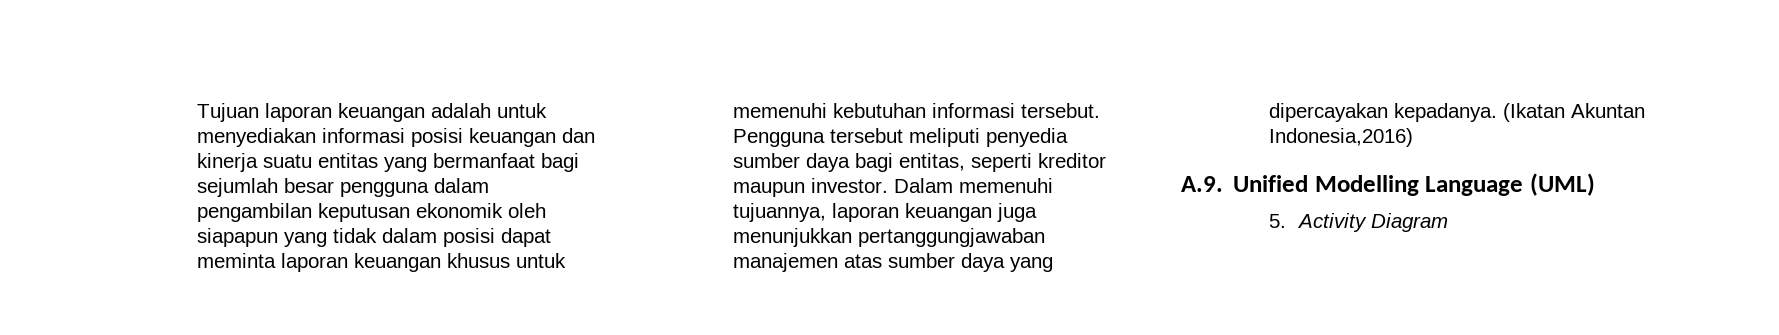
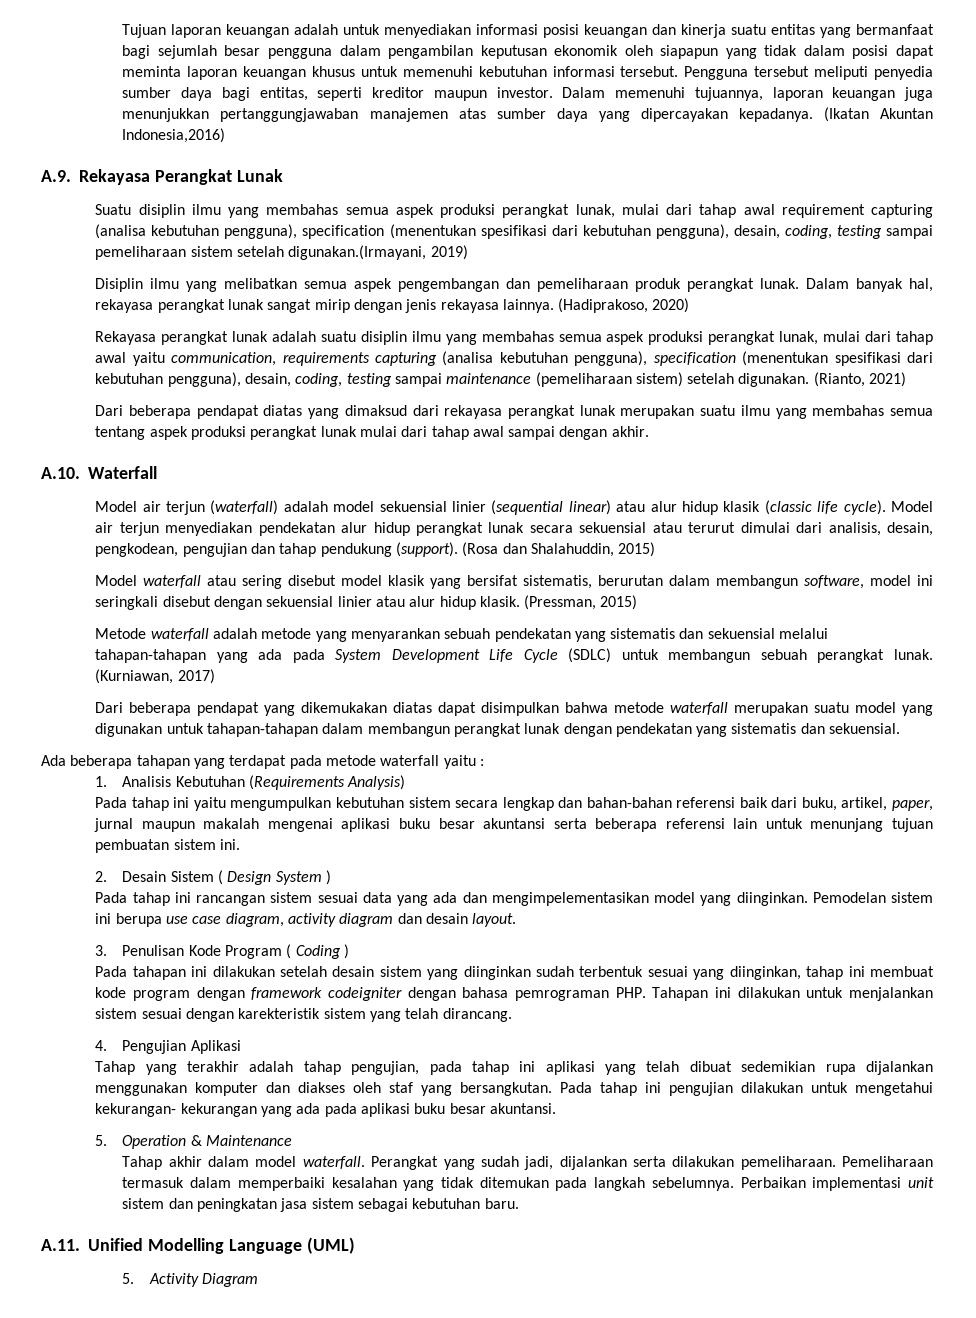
(1223, 184) none -> [79,169,283,185] [95,204,933,218] [95,224,934,239] [95,245,468,260] [95,278,933,292] [95,298,690,313] [95,331,934,345] [95,351,934,366] [95,372,907,387] [95,405,933,419] [95,426,649,440] [41,466,157,479] [95,500,934,515] [95,522,934,536] [95,542,656,557] [95,575,933,589] [95,595,638,610] [95,628,829,642] [95,648,933,663] [95,669,215,684] [95,702,933,716] [95,723,901,737] [41,755,484,769] [95,775,406,790] [95,797,934,811] [94,818,933,832] [95,839,240,853] [95,870,331,885] [95,892,933,906] [95,913,517,927] [95,944,349,959] [95,966,935,980] [95,987,934,1001] [95,1008,512,1022] [95,1040,241,1054] [95,1061,933,1075] [95,1082,933,1096] [95,1103,556,1117] [95,1135,293,1149] [122,1156,934,1170] [122,1177,935,1191] [122,1198,519,1212] [41,1239,80,1251] Rekayasa Perangkat Lunak // Suatu disiplin ilmu yang membahas semua aspek produksi perangkat lunak, mulai dari tahap awal requirement capturing (analisa kebutuhan pengguna), specification (menentukan spesifikasi dari kebutuhan pengguna), desain, coding, testing sampai pemeliharaan sistem setelah digunakan.(Irmayani, 2019) // Disiplin ilmu yang melibatkan semua aspek pengembangan dan pemeliharaan produk perangkat lunak. Dalam banyak hal, rekayasa perangkat lunak sangat mirip dengan jenis rekayasa lainnya. (Hadiprakoso, 2020) // Rekayasa perangkat lunak adalah suatu disiplin ilmu yang membahas semua aspek produksi perangkat lunak, mulai dari tahap awal yaitu communication, requirements capturing (analisa kebutuhan pengguna), specification (menentukan spesifikasi dari kebutuhan pengguna), desain, coding, testing sampai maintenance (pemeliharaan sistem) setelah digunakan. (Rianto, 2021) // Dari beberapa pendapat diatas yang dimaksud dari rekayasa perangkat lunak merupakan suatu ilmu yang membahas semua tentang aspek produksi perangkat lunak mulai dari tahap awal sampai dengan akhir. // A.10. Waterfall // Model air terjun (waterfall) adalah model sekuensial linier (sequential linear) atau alur hidup klasik (classic life cycle). Model air terjun menyediakan pendekatan alur hidup perangkat lunak secara sekuensial atau terurut dimulai dari analisis, desain, pengkodean, pengujian dan tahap pendukung (support). (Rosa dan Shalahuddin, 2015) // Model waterfall atau sering disebut model klasik yang bersifat sistematis, berurutan dalam membangun software, model ini seringkali disebut dengan sekuensial linier atau alur hidup klasik. (Pressman, 2015) // Metode waterfall adalah metode yang menyarankan sebuah pendekatan yang sistematis dan sekuensial melalui tahapan-tahapan yang ada pada System Development Life Cycle (SDLC) untuk membangun sebuah perangkat lunak. (Kurniawan, 2017) // Dari beberapa pendapat yang dikemukakan diatas dapat disimpulkan bahwa metode waterfall merupakan suatu model yang digunakan untuk tahapan-tahapan dalam membangun perangkat lunak dengan pendekatan yang sistematis dan sekuensial. // Ada beberapa tahapan yang terdapat pada metode waterfall yaitu : // 1. Analisis Kebutuhan (Requirements Analysis) // Pada tahap ini yaitu mengumpulkan kebutuhan sistem secara lengkap dan bahan-bahan referensi baik dari buku, artikel, paper, jurnal maupun makalah mengenai aplikasi buku besar akuntansi serta beberapa referensi lain untuk menunjang tujuan pembuatan sistem ini. // 2. Desain Sistem ( Design System ) // Pada tahap ini rancangan sistem sesuai data yang ada dan mengimpelementasikan model yang diinginkan. Pemodelan sistem ini berupa use case diagram, activity diagram dan desain layout. // 3. Penulisan Kode Program ( Coding ) // Pada tahapan ini dilakukan setelah desain sistem yang diinginkan sudah terbentuk sesuai yang diinginkan, tahap ini membuat kode program dengan framework codeigniter dengan bahasa pemrograman PHP. Tahapan ini dilakukan untuk menjalankan sistem sesuai dengan karekteristik sistem yang telah dirancang. // 4. Pengujian Aplikasi // Tahap yang terakhir adalah tahap pengujian, pada tahap ini aplikasi yang telah dibuat sedemikian rupa dijalankan menggunakan komputer dan diakses oleh staf yang bersangkutan. Pada tahap ini pengujian dilakukan untuk mengetahui kekurangan- kekurangan yang ada pada aplikasi buku besar akuntansi. // 5. Operation & Maintenance // Tahap akhir dalam model waterfall. Perangkat yang sudah jadi, dijalankan serta dilakukan pemeliharaan. Pemeliharaan termasuk dalam memperbaiki kesalahan yang tidak ditemukan pada langkah sebelumnya. Perbaikan implementasi unit sistem dan peningkatan jasa sistem sebagai kebutuhan baru. // A.11.

